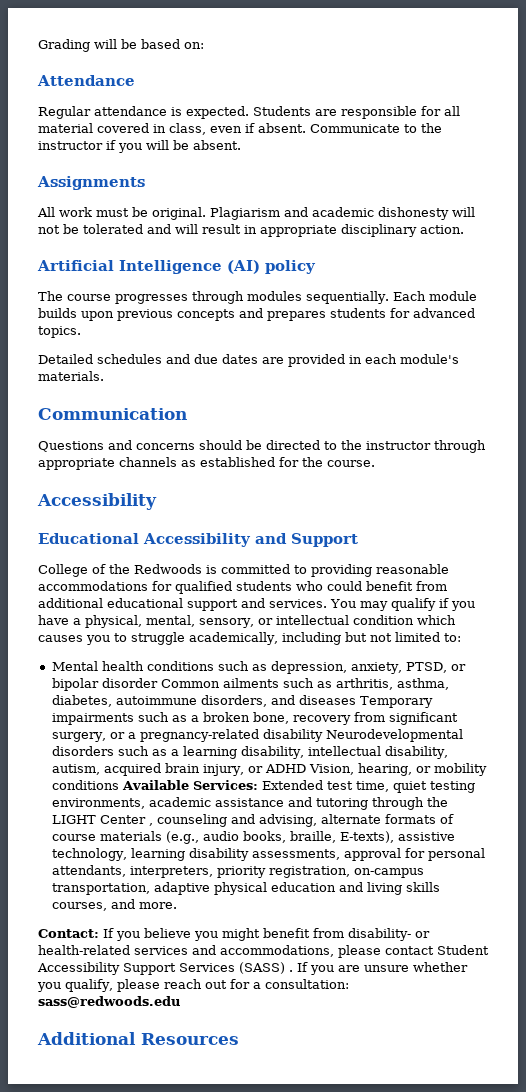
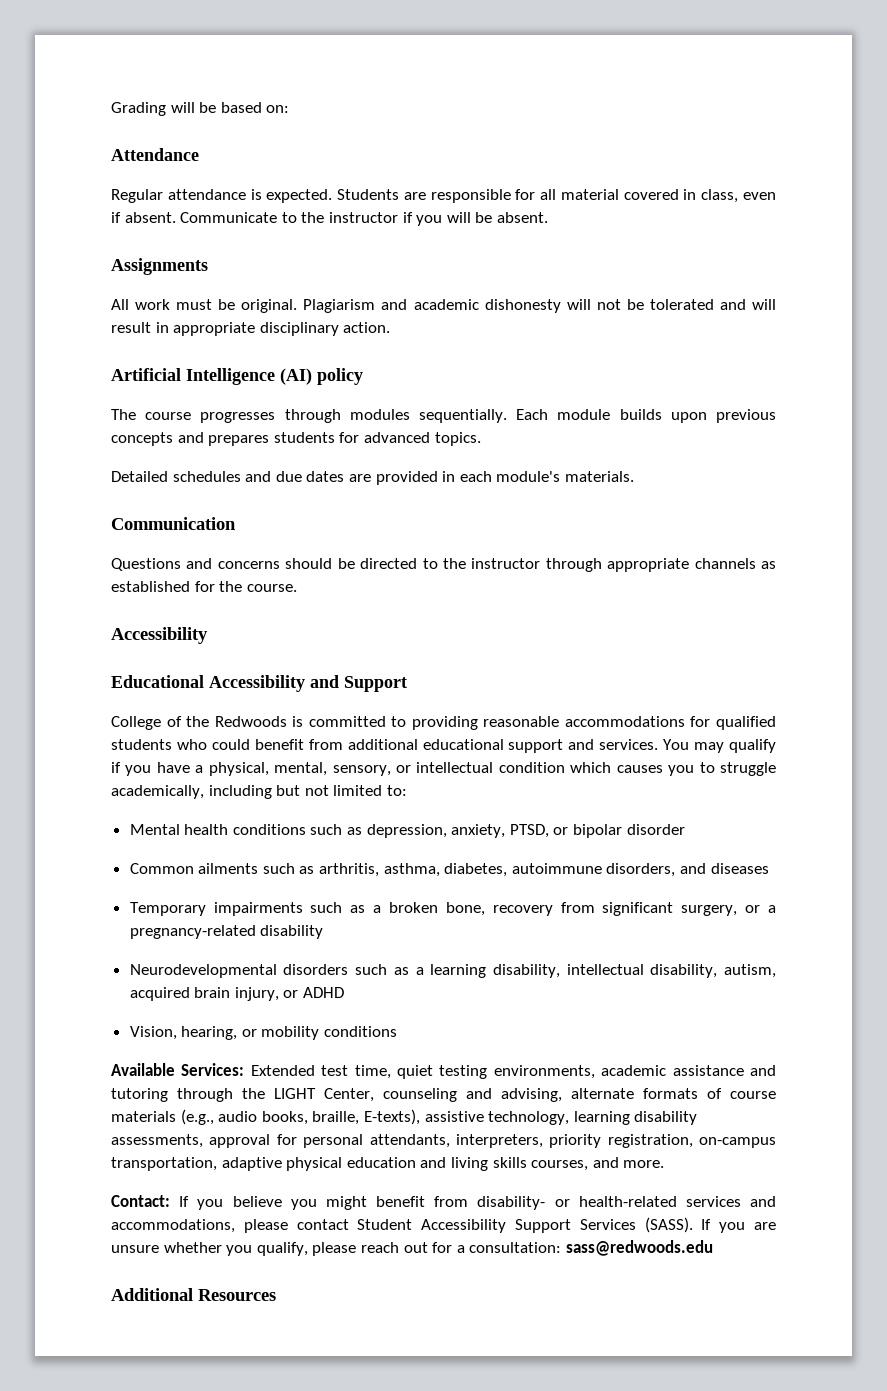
(158, 683) none -> (685, 829) //
(356, 700) none -> (769, 868) //
(323, 735) none -> (324, 932) //
(306, 768) none -> (345, 992) //
(119, 785) none -> (398, 1031) //
[99,815,153,826] Center , -> [324,1088,374,1102] Center,
[239,962,293,974] (SASS) . -> [644,1217,693,1233] (SASS).

